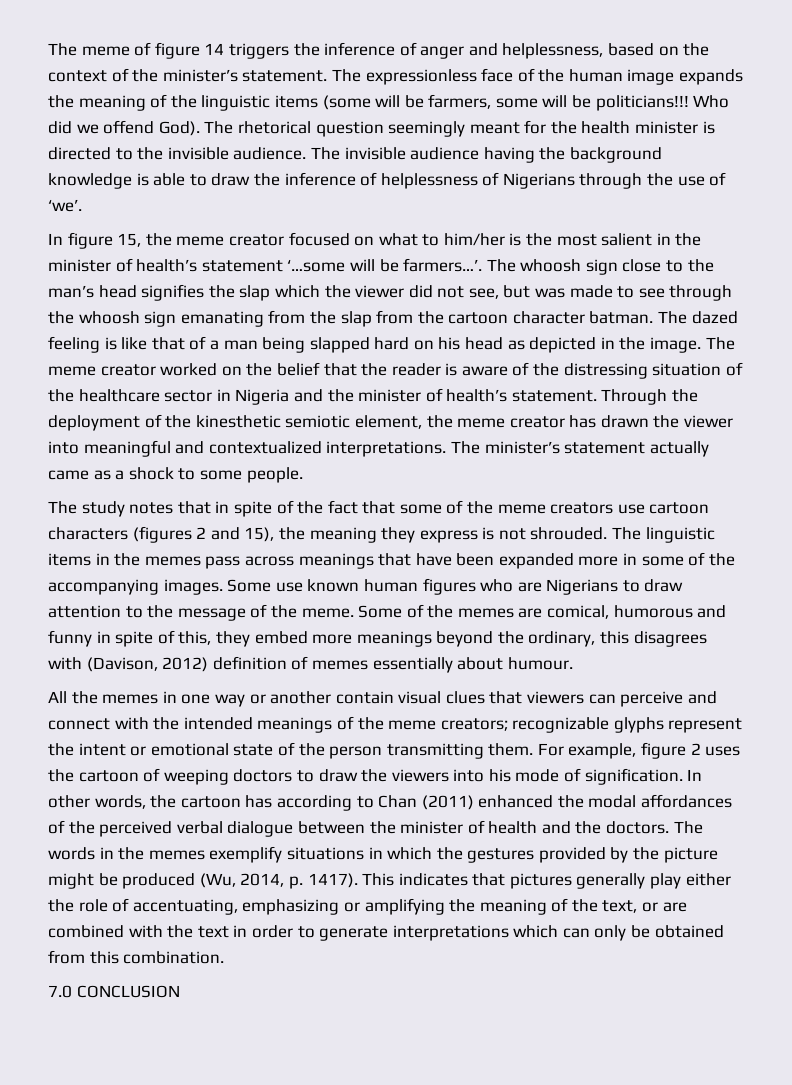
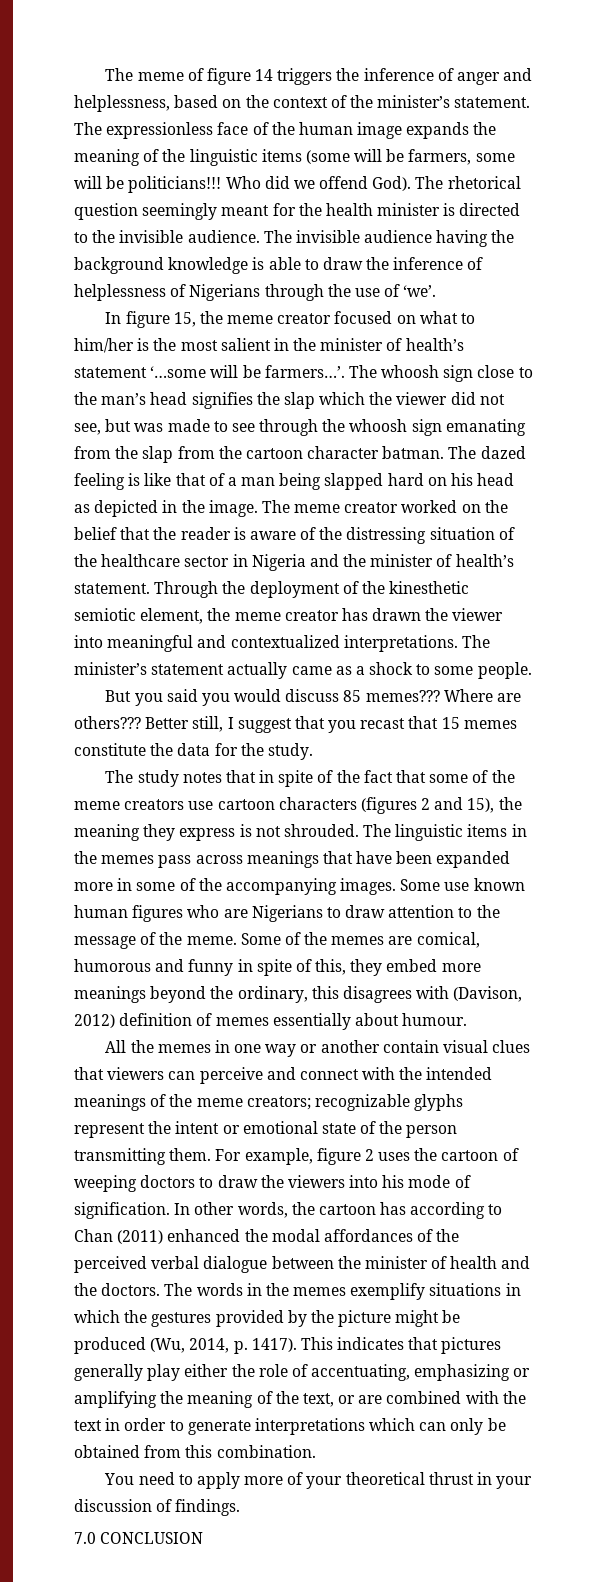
(303, 475) none -> [105,689,521,706] [74,716,517,733] [74,743,313,760] // But you said you would discuss 85 memes??? Where are others??? Better still, I suggest that you recast that 15 memes constitute the data for the study.
(225, 957) none -> [104,1472,533,1489] [74,1499,241,1516] // You need to apply more of your theoretical thrust in your discussion of findings.

